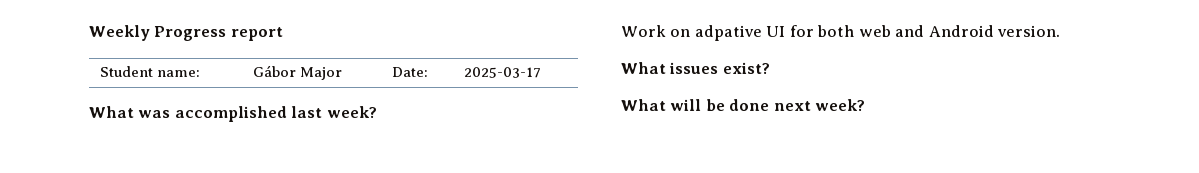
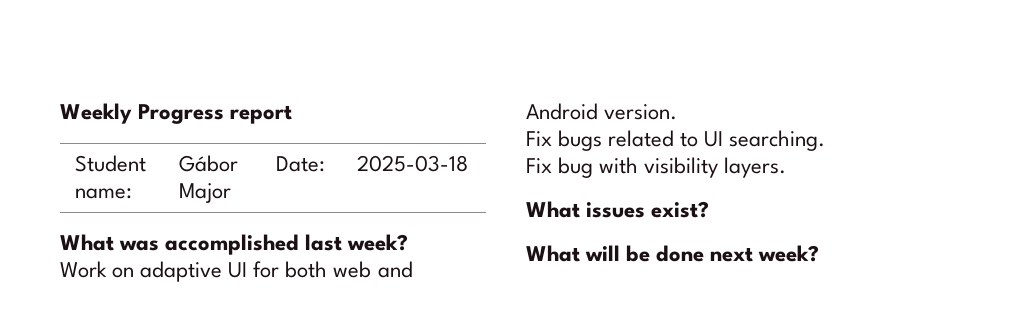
[463,67,541,78] 2025-03-17 -> [357,155,469,172] 2025-03-18
[694,25,762,41] adpative -> [140,261,223,282] adaptive
(1061, 31) none -> [526,130,826,151] [526,157,787,178] // Fix bugs related to UI searching. // Fix bug with visibility layers.

